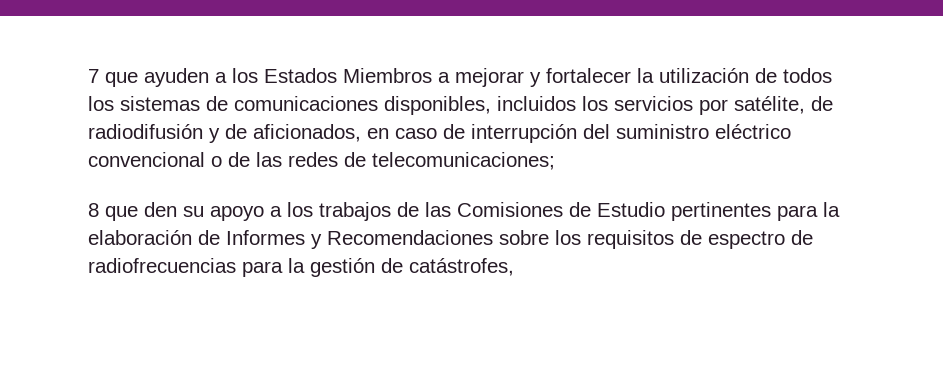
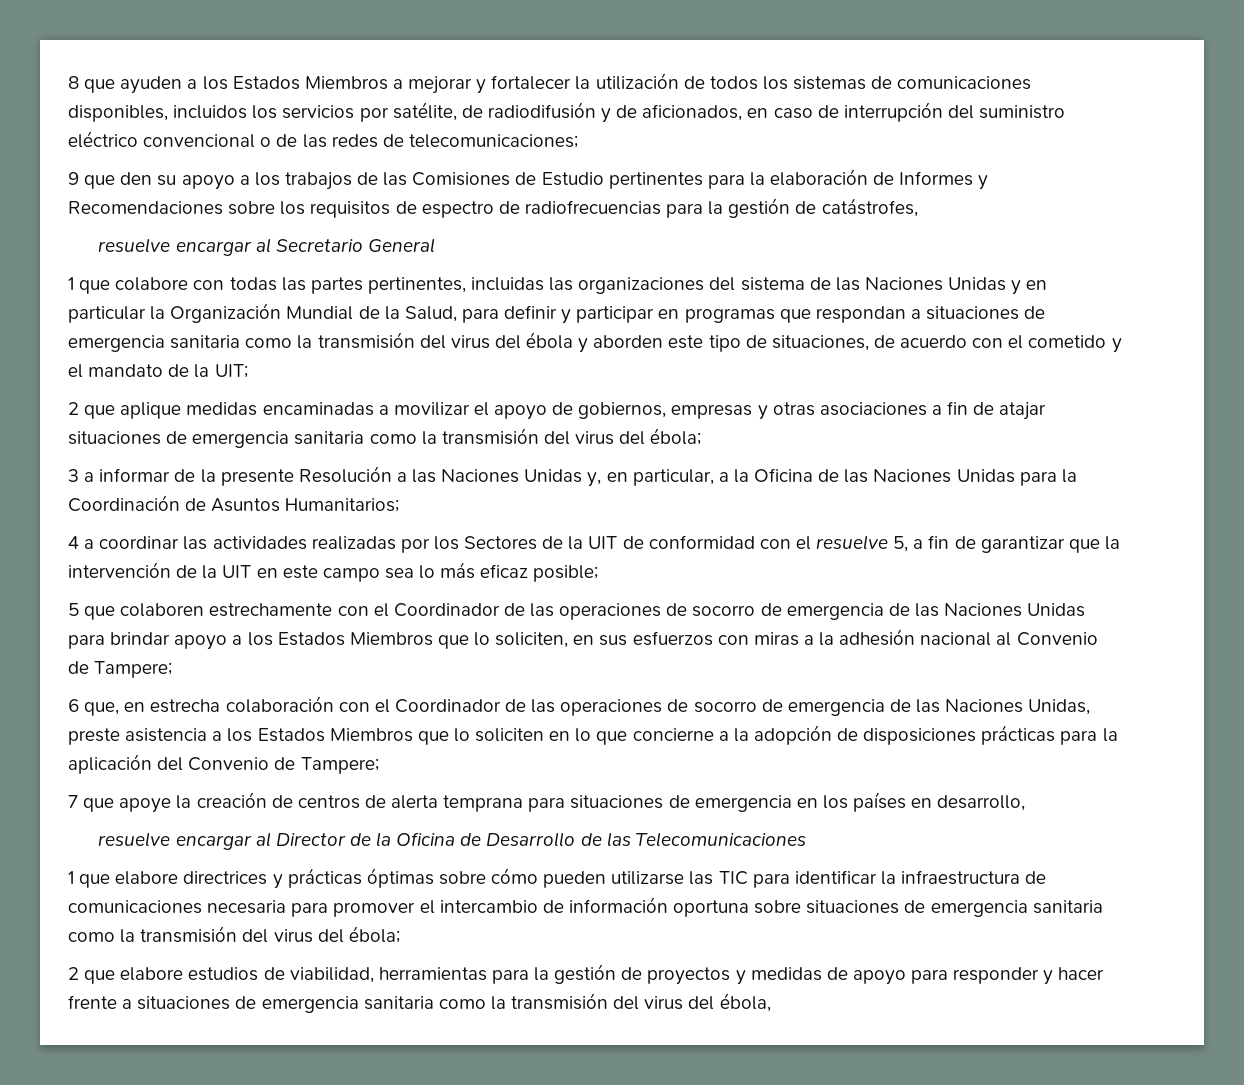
[88,69,99,83] 7 -> [68,76,79,89] 8
[88,203,99,217] 8 -> [68,172,79,185] 9
(514, 267) none -> [98,238,435,256] [68,277,1048,295] [68,303,1046,324] [68,332,1122,353] [68,364,248,378] [68,401,1047,420] [68,428,702,448] [68,466,1077,487] [68,495,400,512] [68,535,1120,553] [68,562,599,582] [68,603,1086,620] [68,629,1098,650] [68,661,173,678] [68,696,1091,716] [68,725,1118,745] [68,754,379,774] [68,792,1026,813] [98,832,806,850] [68,868,1047,889] [68,897,1103,917] [68,926,400,943] [68,964,1105,985] [68,993,771,1013] // resuelve encargar al Secretario General // 1 que colabore con todas las partes pertinentes, incluidas las organizaciones del sistema de las Naciones Unidas y en particular la Organización Mundial de la Salud, para definir y participar en programas que respondan a situaciones de emergencia sanitaria como la transmisión del virus del ébola y aborden este tipo de situaciones, de acuerdo con el cometido y el mandato de la UIT; // 2 que aplique medidas encaminadas a movilizar el apoyo de gobiernos, empresas y otras asociaciones a fin de atajar situaciones de emergencia sanitaria como la transmisión del virus del ébola; // 3 a informar de la presente Resolución a las Naciones Unidas y, en particular, a la Oficina de las Naciones Unidas para la Coordinación de Asuntos Humanitarios; // 4 a coordinar las actividades realizadas por los Sectores de la UIT de conformidad con el resuelve 5, a fin de garantizar que la intervención de la UIT en este campo sea lo más eficaz posible; // 5 que colaboren estrechamente con el Coordinador de las operaciones de socorro de emergencia de las Naciones Unidas para brindar apoyo a los Estados Miembros que lo soliciten, en sus esfuerzos con miras a la adhesión nacional al Convenio de Tampere; // 6 que, en estrecha colaboración con el Coordinador de las operaciones de socorro de emergencia de las Naciones Unidas, preste asistencia a los Estados Miembros que lo soliciten en lo que concierne a la adopción de disposiciones prácticas para la aplicación del Convenio de Tampere; // 7 que apoye la creación de centros de alerta temprana para situaciones de emergencia en los países en desarrollo, // resuelve encargar al Director de la Oficina de Desarrollo de las Telecomunicaciones // 1 que elabore directrices y prácticas óptimas sobre cómo pueden utilizarse las TIC para identificar la infraestructura de comunicaciones necesaria para promover el intercambio de información oportuna sobre situaciones de emergencia sanitaria como la transmisión del virus del ébola; // 2 que elabore estudios de viabilidad, herramientas para la gestión de proyectos y medidas de apoyo para responder y hacer frente a situaciones de emergencia sanitaria como la transmisión del virus del ébola,

